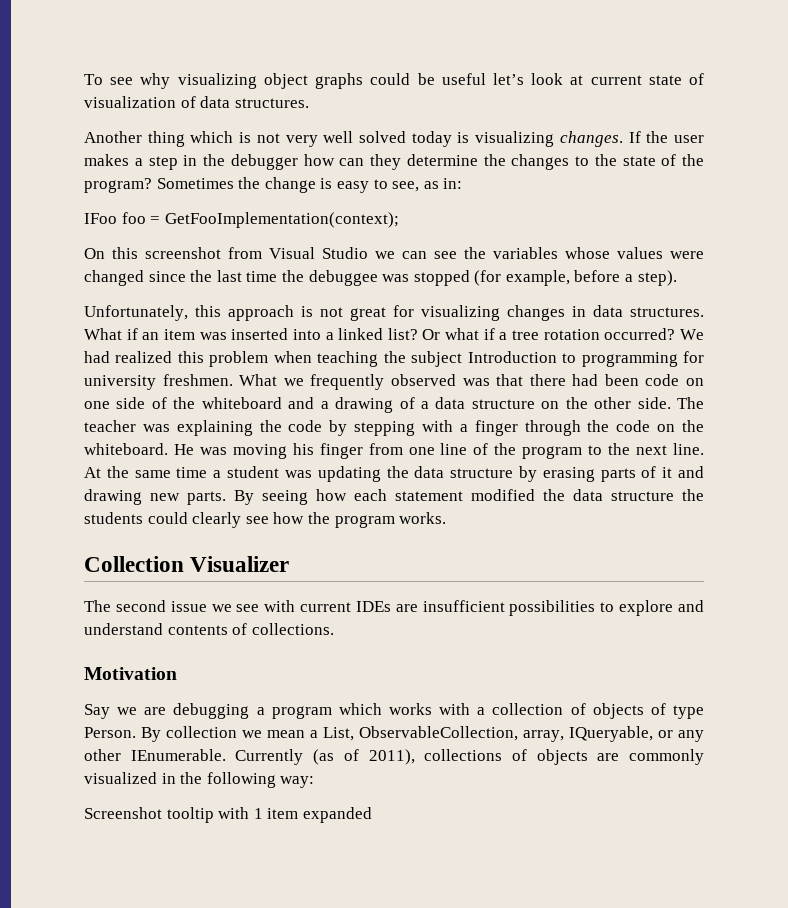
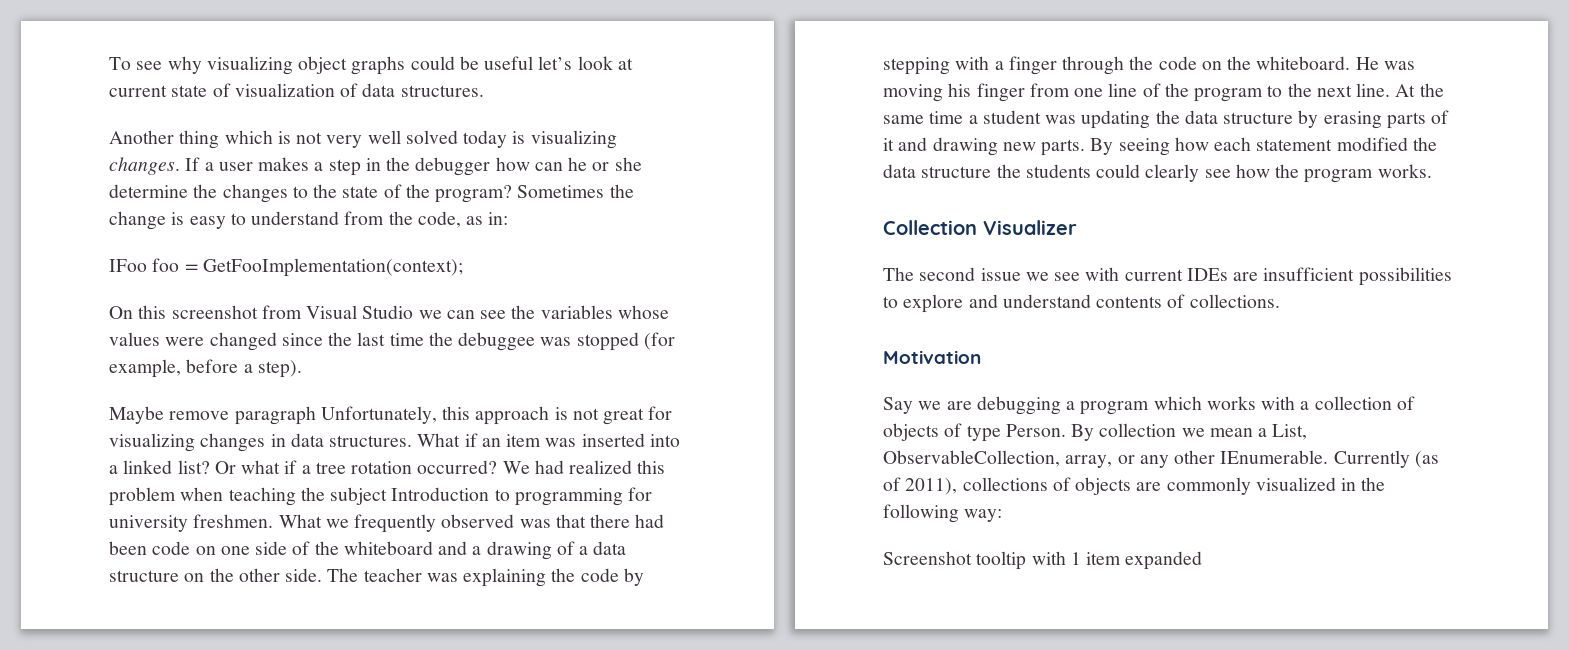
[646,131,669,143] the -> [204,162,214,171] a
[370,154,401,170] they -> [568,157,642,171] he or she
[392,181,420,192] see, -> [251,211,461,228] understand from the code,
(677, 278) none -> [109,406,316,425] Maybe remove paragraph
[569,726,653,742] IQueryable, -> (1113, 461) none

